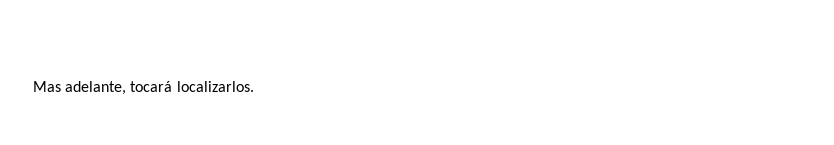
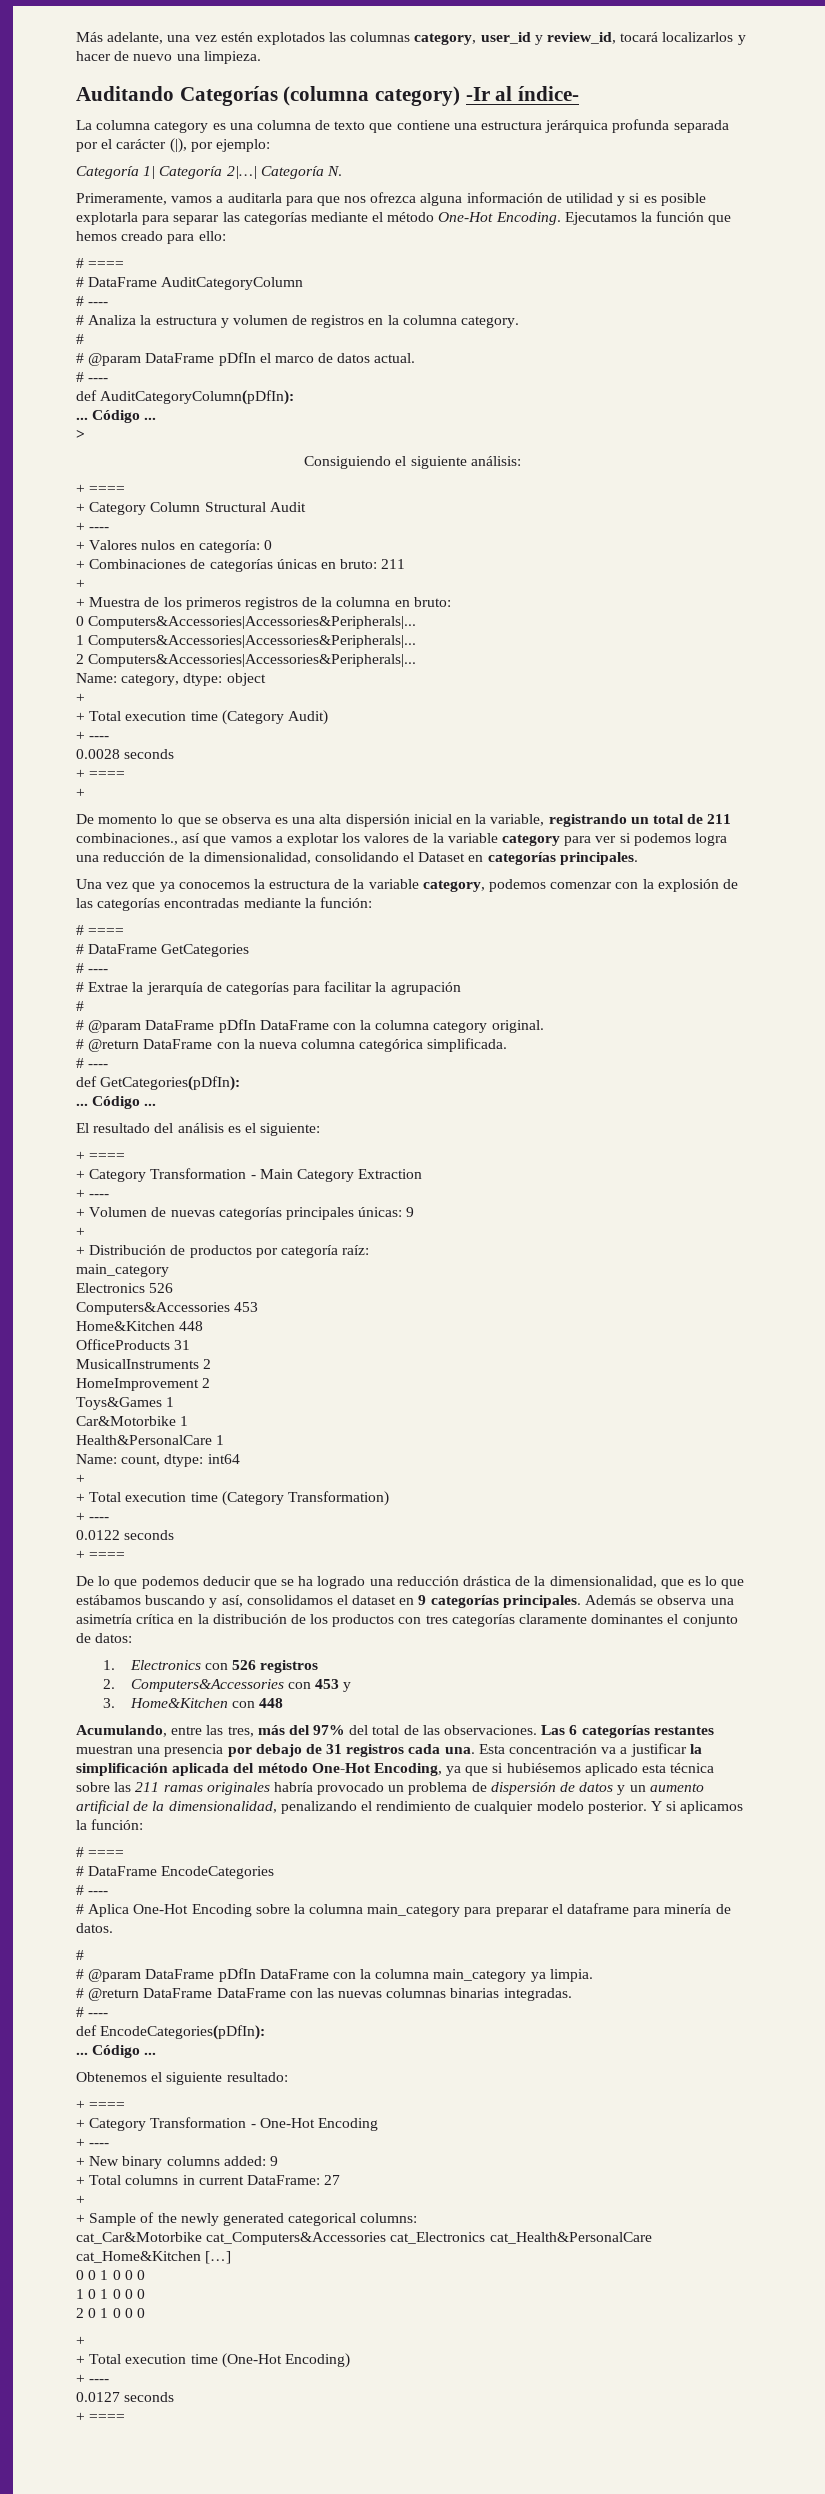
[33,81,254,95] Mas adelante, tocará localizarlos. -> [76,32,746,45] [76,51,261,64] [76,86,580,106] [76,119,729,133] [76,138,270,153] [76,166,342,179] [76,192,706,206] [76,211,732,225] [76,231,226,244] [76,258,125,268] [76,277,304,290] [76,296,109,306] [76,315,520,328] [76,334,84,344] [76,352,416,366] [76,372,109,382] [76,390,295,405] [76,410,157,423] [76,429,85,439] [304,456,521,469] [76,484,126,493] [76,502,306,515] [76,522,110,531] [76,540,272,553] [76,559,406,572] [76,579,85,588] [76,597,451,610] [76,616,417,629] [76,635,417,648] [76,654,417,667] [76,673,266,686] [76,693,85,702] [76,710,328,725] [76,731,110,740] [76,749,175,759] [76,769,126,778] [76,788,85,797] [76,814,732,827] [76,833,727,846] [76,852,638,865] [76,879,738,892] [76,897,372,911] [76,925,125,935] [76,944,250,957] [76,963,109,973] [76,981,461,995] [76,1001,84,1011] [76,1019,544,1033] [76,1038,508,1052] [76,1058,109,1068] [76,1076,241,1091] [76,1096,157,1109] [76,1123,321,1136] [76,1151,126,1160] [76,1168,423,1182] [76,1189,110,1198] [76,1207,415,1220] [76,1227,85,1236] [76,1245,370,1258] [76,1264,169,1277] [76,1283,174,1293] [76,1302,259,1315] [76,1321,204,1331] [76,1339,191,1350] [76,1359,212,1369] [76,1378,211,1391] [76,1397,175,1410] [76,1416,189,1426] [76,1435,225,1445] [76,1454,240,1467] [76,1474,85,1483] [76,1491,389,1506] [76,1512,110,1521] [76,1530,175,1540] [76,1550,126,1559] [76,1576,745,1589] [76,1595,734,1608] [76,1614,738,1627] [76,1633,133,1643] [103,1660,319,1673] [103,1679,352,1692] [103,1698,284,1708] [76,1725,714,1738] [76,1743,702,1757] [76,1763,715,1776] [76,1782,704,1795] [76,1800,744,1814] [76,1819,144,1830] [76,1847,125,1857] [76,1866,275,1879] [76,1885,109,1895] [76,1903,731,1917] [76,1923,113,1933] [76,1950,84,1960] [76,1968,593,1982] [76,1988,572,2001] [76,2007,109,2017] [76,2025,266,2040] [76,2045,157,2058] [76,2072,288,2085] [76,2100,126,2109] [76,2117,378,2131] [76,2138,110,2147] [76,2156,278,2169] [76,2175,341,2185] [76,2195,85,2204] [76,2212,418,2226] [76,2232,652,2245] [76,2251,232,2264] [76,2270,145,2280] [76,2289,145,2299] [76,2308,145,2318] [76,2336,85,2345] [76,2353,350,2368] [76,2374,110,2383] [76,2392,175,2402] [76,2412,126,2421] Más adelante, una vez estén explotados las columnas category, user_id y review_id, tocará localizarlos y hacer de nuevo una limpieza. // Auditando Categorías (columna category) -Ir al índice- // La columna category es una columna de texto que contiene una estructura jerárquica profunda separada por el carácter (|), por ejemplo: // Categoría 1| Categoría 2|…| Categoría N. // Primeramente, vamos a auditarla para que nos ofrezca alguna información de utilidad y si es posible explotarla para separar las categorías mediante el método One-Hot Encoding. Ejecutamos la función que hemos creado para ello: // # ==== // # DataFrame AuditCategoryColumn // # ---- // # Analiza la estructura y volumen de registros en la columna category. // # // # @param DataFrame pDfIn el marco de datos actual. // # ---- // def AuditCategoryColumn(pDfIn): // ... Código ... // > // Consiguiendo el siguiente análisis: // + ==== // + Category Column Structural Audit // + ---- // + Valores nulos en categoría: 0 // + Combinaciones de categorías únicas en bruto: 211 // + // + Muestra de los primeros registros de la columna en bruto: // 0 Computers&Accessories|Accessories&Peripherals|... // 1 Computers&Accessories|Accessories&Peripherals|... // 2 Computers&Accessories|Accessories&Peripherals|... // Name: category, dtype: object // + // + Total execution time (Category Audit) // + ---- // 0.0028 seconds // + ==== // + // De momento lo que se observa es una alta dispersión inicial en la variable, registrando un total de 211 combinaciones., así que vamos a explotar los valores de la variable category para ver si podemos logra una reducción de la dimensionalidad, consolidando el Dataset en categorías principales. // Una vez que ya conocemos la estructura de la variable category, podemos comenzar con la explosión de las categorías encontradas mediante la función: // # ==== // # DataFrame GetCategories // # ---- // # Extrae la jerarquía de categorías para facilitar la agrupación // # // # @param DataFrame pDfIn DataFrame con la columna category original. // # @return DataFrame con la nueva columna categórica simplificada. // # ---- // def GetCategories(pDfIn): // ... Código ... // El resultado del análisis es el siguiente: // + ==== // + Category Transformation - Main Category Extraction // + ---- // + Volumen de nuevas categorías principales únicas: 9 // + // + Distribución de productos por categoría raíz: // main_category // Electronics 526 // Computers&Accessories 453 // Home&Kitchen 448 // OfficeProducts 31 // MusicalInstruments 2 // HomeImprovement 2 // Toys&Games 1 // Car&Motorbike 1 // Health&PersonalCare 1 // Name: count, dtype: int64 // + // + Total execution time (Category Transformation) // + ---- // 0.0122 seconds // + ==== // De lo que podemos deducir que se ha logrado una reducción drástica de la dimensionalidad, que es lo que estábamos buscando y así, consolidamos el dataset en 9 categorías principales. Además se observa una asimetría crítica en la distribución de los productos con tres categorías claramente dominantes el conjunto de datos: // 1. Electronics con 526 registros // 2. Computers&Accessories con 453 y // 3. Home&Kitchen con 448 // Acumulando, entre las tres, más del 97% del total de las observaciones. Las 6 categorías restantes muestran una presencia por debajo de 31 registros cada una. Esta concentración va a justificar la simplificación aplicada del método One-Hot Encoding, ya que si hubiésemos aplicado esta técnica sobre las 211 ramas originales habría provocado un problema de dispersión de datos y un aumento artificial de la dimensionalidad, penalizando el rendimiento de cualquier modelo posterior. Y si aplicamos la función: // # ==== // # DataFrame EncodeCategories // # ---- // # Aplica One-Hot Encoding sobre la columna main_category para preparar el dataframe para minería de datos. // # // # @param DataFrame pDfIn DataFrame con la columna main_category ya limpia. // # @return DataFrame DataFrame con las nuevas columnas binarias integradas. // # ---- // def EncodeCategories(pDfIn): // ... Código ... // Obtenemos el siguiente resultado: // + ==== // + Category Transformation - One-Hot Encoding // + ---- // + New binary columns added: 9 // + Total columns in current DataFrame: 27 // + // + Sample of the newly generated categorical columns: // cat_Car&Motorbike cat_Computers&Accessories cat_Electronics cat_Health&PersonalCare cat_Home&Kitchen […] // 0 0 1 0 0 0 // 1 0 1 0 0 0 // 2 0 1 0 0 0 // + // + Total execution time (One-Hot Encoding) // + ---- // 0.0127 seconds // + ====

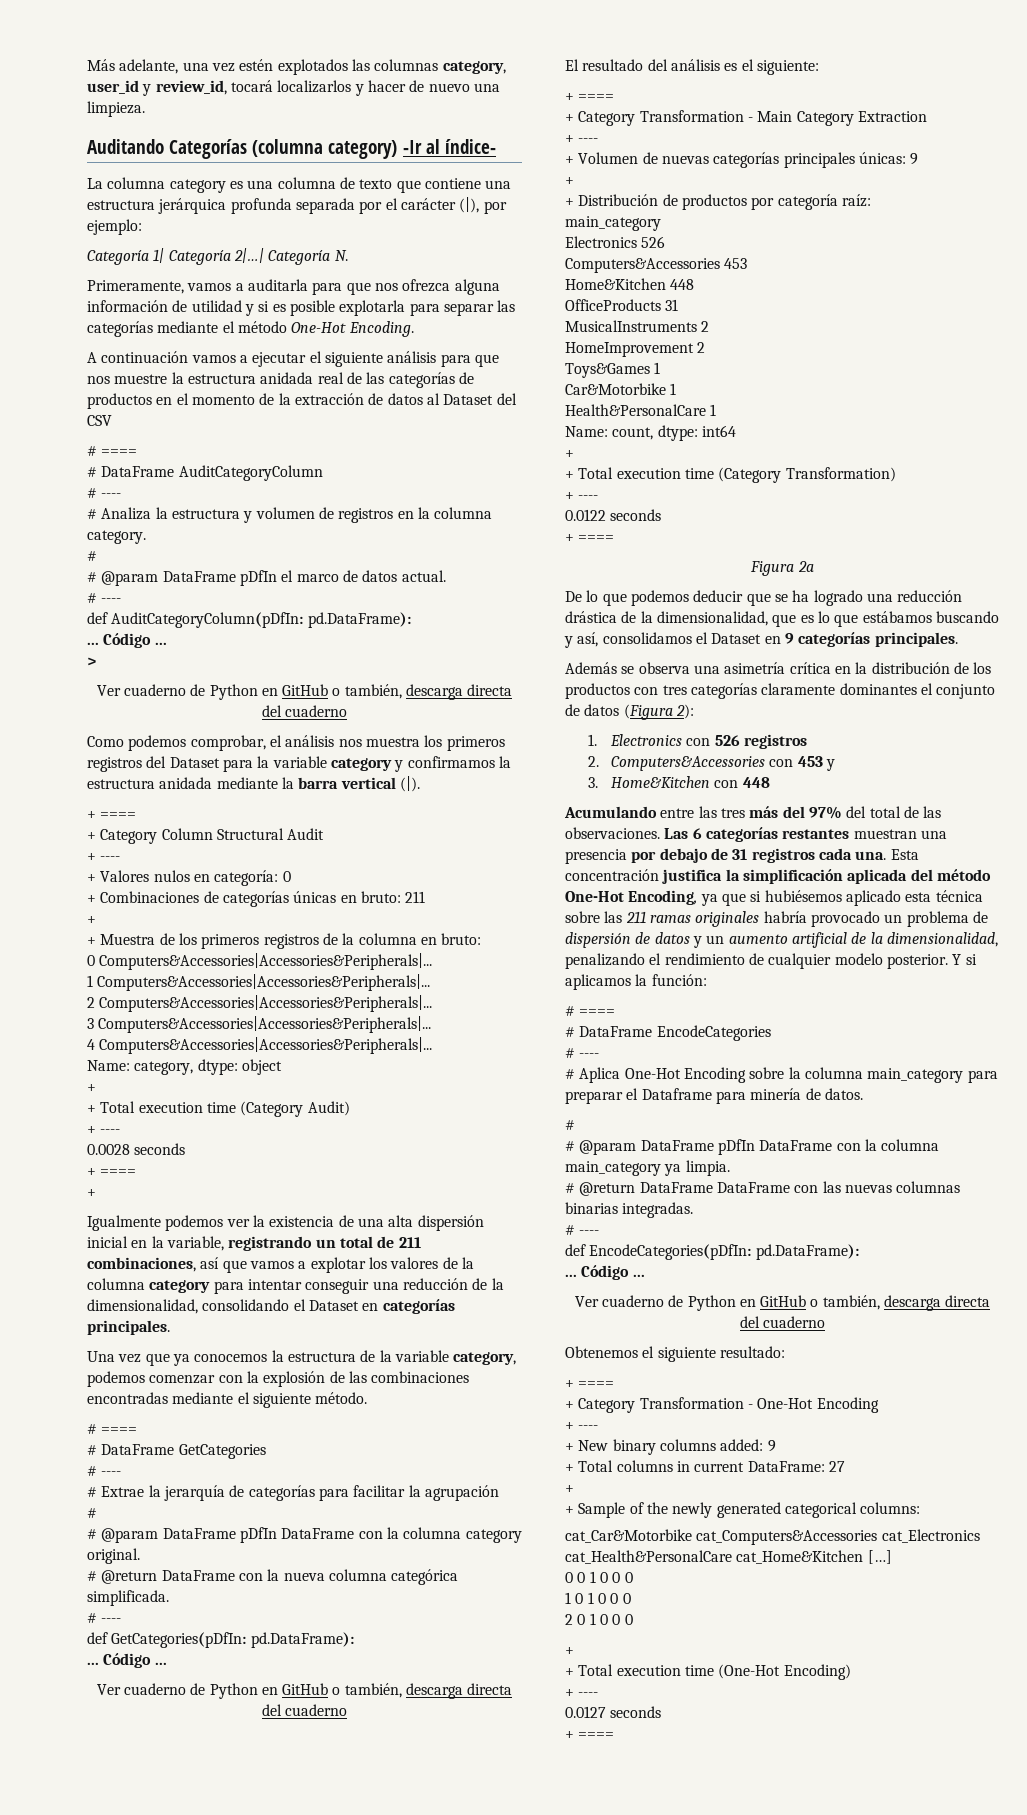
[564,211,732,225] [76,231,226,244] Ejecutamos la función que hemos creado para ello: -> [87,351,499,367] [87,372,474,388] [87,393,517,409] [87,415,112,426] // A continuación vamos a ejecutar el siguiente análisis para que nos muestre la estructura anidada real de las categorías de productos en el momento de la extracción de datos al Dataset del CSV
[100,390,295,405] AuditCategoryColumn(pDfIn): -> [111,612,411,628] AuditCategoryColumn(pDfIn: pd.DataFrame):
[304,456,521,469] Consiguiendo el siguiente análisis: -> [96,684,513,700] [261,705,348,717] [87,735,505,751] [87,756,511,772] [87,776,420,792] Ver cuaderno de Python en GitHub o también, descarga directa del cuaderno // Como podemos comprobar, el análisis nos muestra los primeros registros del Dataset para la variable category y confirmamos la estructura anidada mediante la barra vertical (|).
(417, 660) none -> [87,1016,432,1033] [87,1037,433,1054] // 3 Computers&Accessories|Accessories&Peripherals|... // 4 Computers&Accessories|Accessories&Peripherals|...
[76,814,289,827] De momento lo que se observa es -> [87,1215,354,1231] Igualmente podemos ver la existencia de
[76,833,178,845] combinaciones., -> [87,1257,196,1272] combinaciones,
[447,833,498,843] variable -> [87,1278,145,1290] columna
[595,833,727,846] ver si podemos logra -> [247,1279,370,1294] intentar conseguir
[97,898,161,911] categorías -> [371,1371,470,1383] combinaciones
[304,897,372,908] la función: -> [237,1392,368,1408] el siguiente método.
[100,1076,241,1091] [76,1096,157,1109] GetCategories(pDfIn): // ... Código ... -> [111,1632,354,1648] [87,1653,167,1668] [96,1683,513,1699] [261,1704,348,1716] GetCategories(pDfIn: pd.DataFrame): // ... Código ... // Ver cuaderno de Python en GitHub o también, descarga directa del cuaderno
(126, 1555) none -> [750,561,814,576] // Figura 2a
[352,1595,397,1605] dataset -> [711,633,762,644] Dataset
(581, 1601) none -> (958, 639) //
[95,1633,133,1643] datos: -> [584,704,694,720] datos (Figura 2):
[76,1725,167,1737] Acumulando, -> [564,806,657,818] Acumulando
[227,1726,254,1737] tres, -> [720,808,745,818] tres
[601,1743,687,1757] va a justificar -> [662,869,723,884] justifica
[567,1903,630,1914] dataframe -> [641,1088,712,1100] Dataframe
[100,2025,266,2040] [76,2045,157,2058] EncodeCategories(pDfIn): // ... Código ... -> [589,1244,859,1260] [565,1265,645,1280] [574,1295,991,1311] [739,1316,826,1328] EncodeCategories(pDfIn: pd.DataFrame): // ... Código ... // Ver cuaderno de Python en GitHub o también, descarga directa del cuaderno

